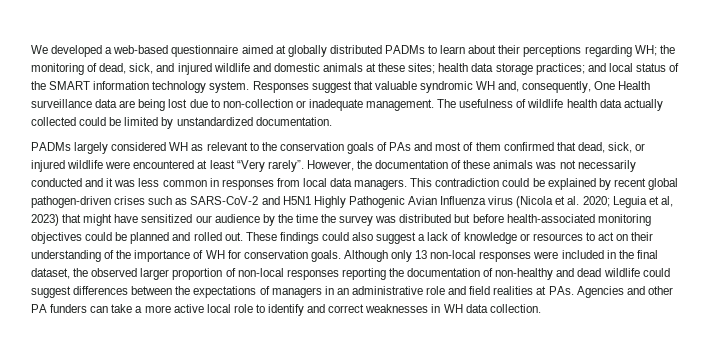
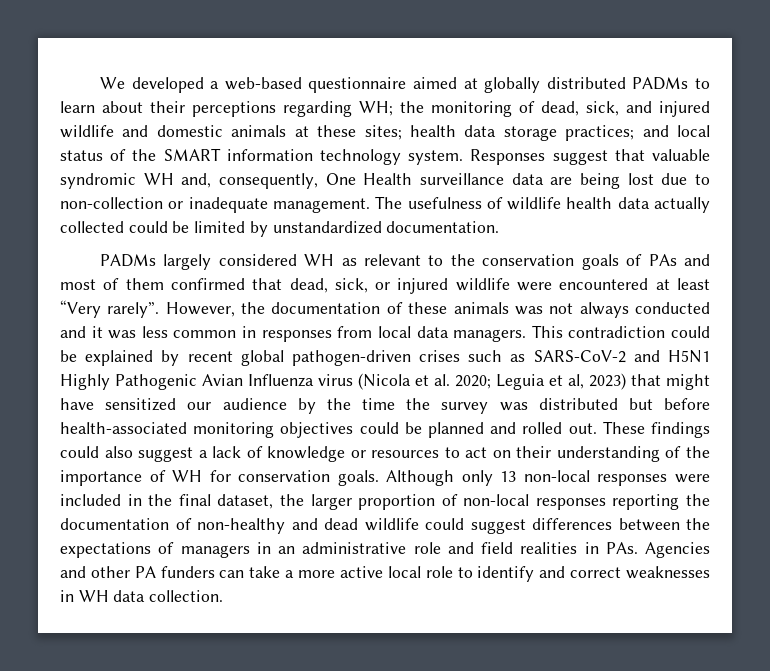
[577,160,636,172] necessarily -> [579,302,629,318] always
[91,268,138,277] observed -> (304, 500) none
[536,286,547,295] at -> [584,542,599,554] in

